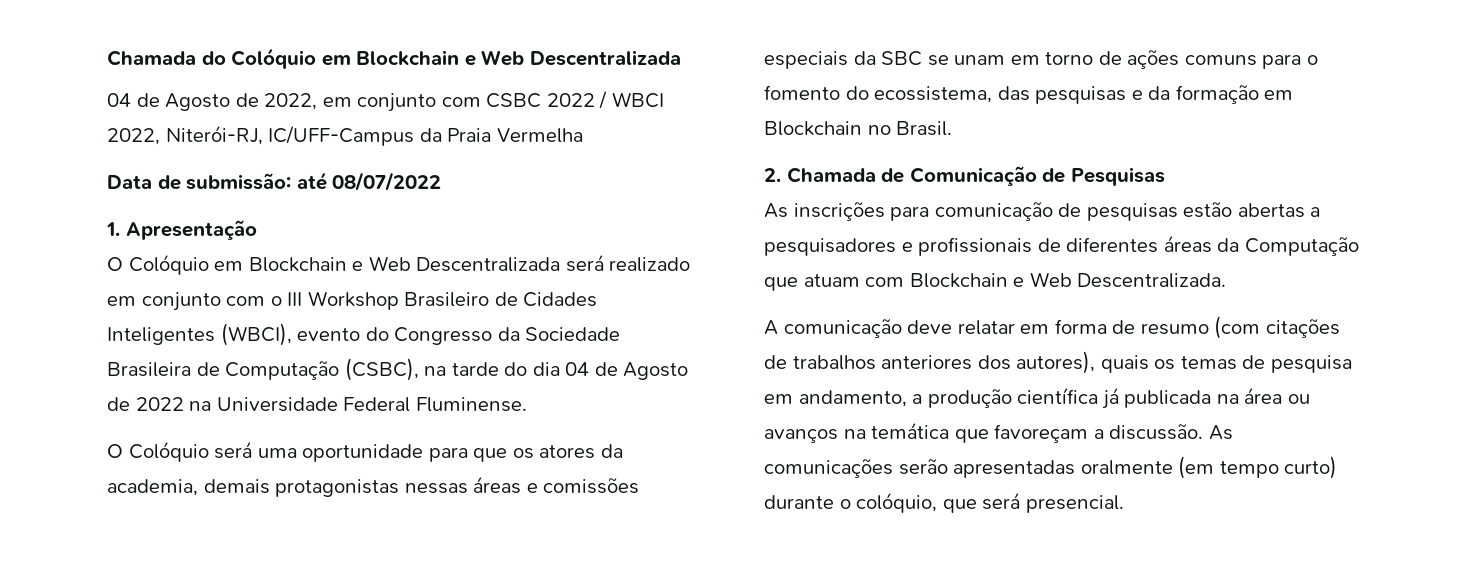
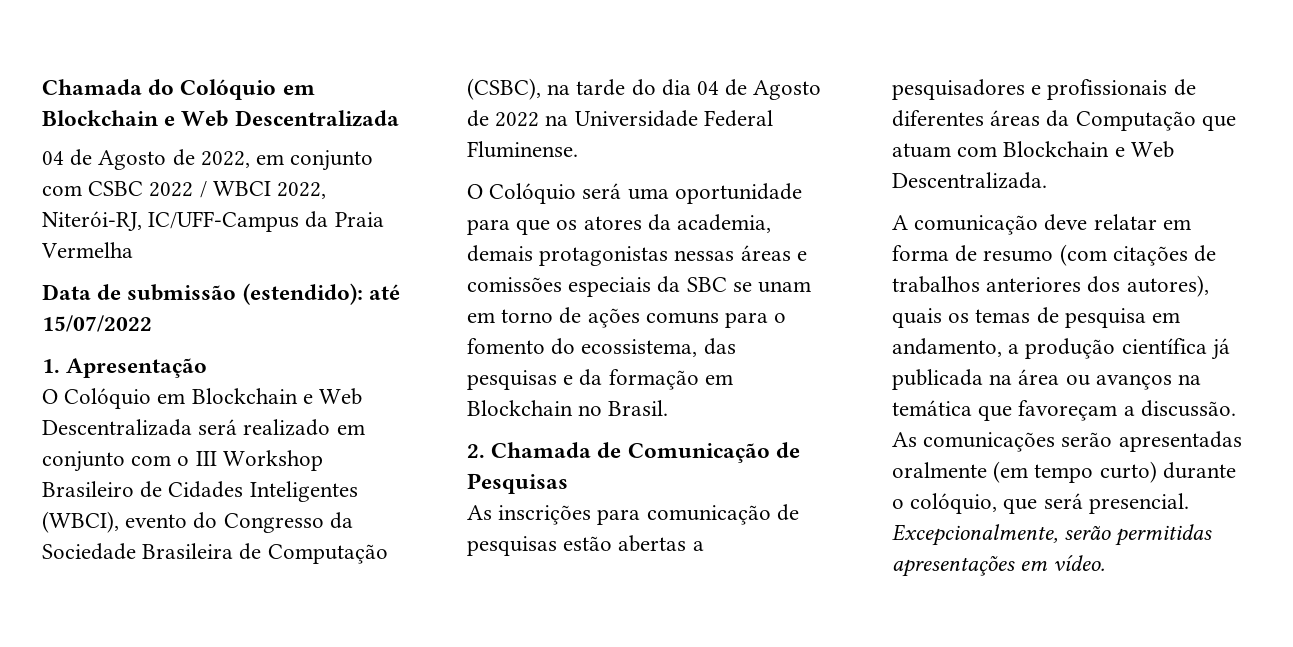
[186,172,442,191] submissão: até 08/07/2022 -> [127,283,400,305] [42,315,152,332] submissão (estendido): até 15/07/2022
(1124, 504) none -> [892,524,1213,546] [892,555,1106,577] Excepcionalmente, serão permitidas apresentações em vídeo.

